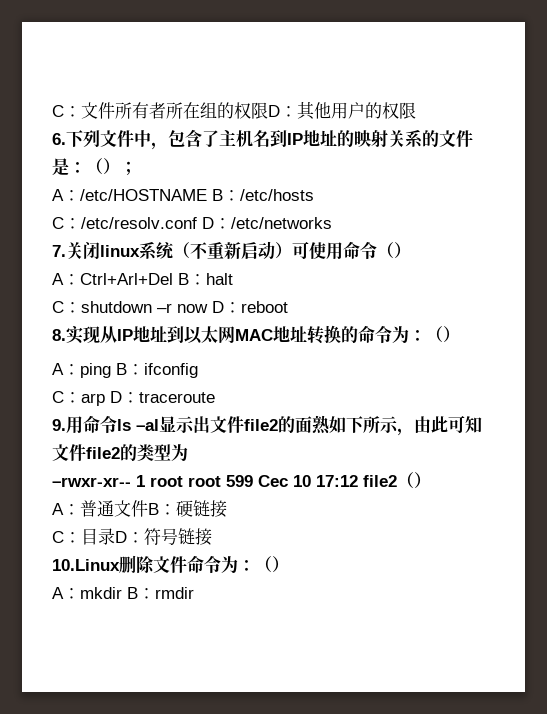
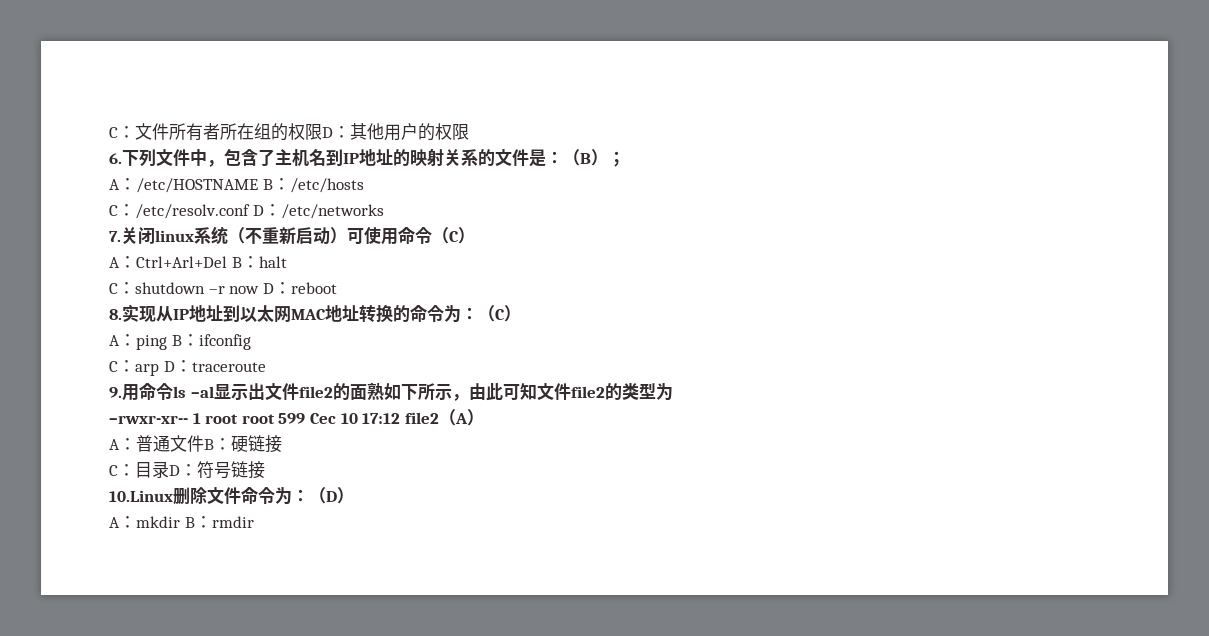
(103, 166) none -> [580,153,591,164] B
(394, 250) none -> [449,231,459,242] C
(443, 334) none -> [495,309,505,320] C
(414, 480) none -> [454,413,468,424] A
(272, 564) none -> [326,491,337,502] D

